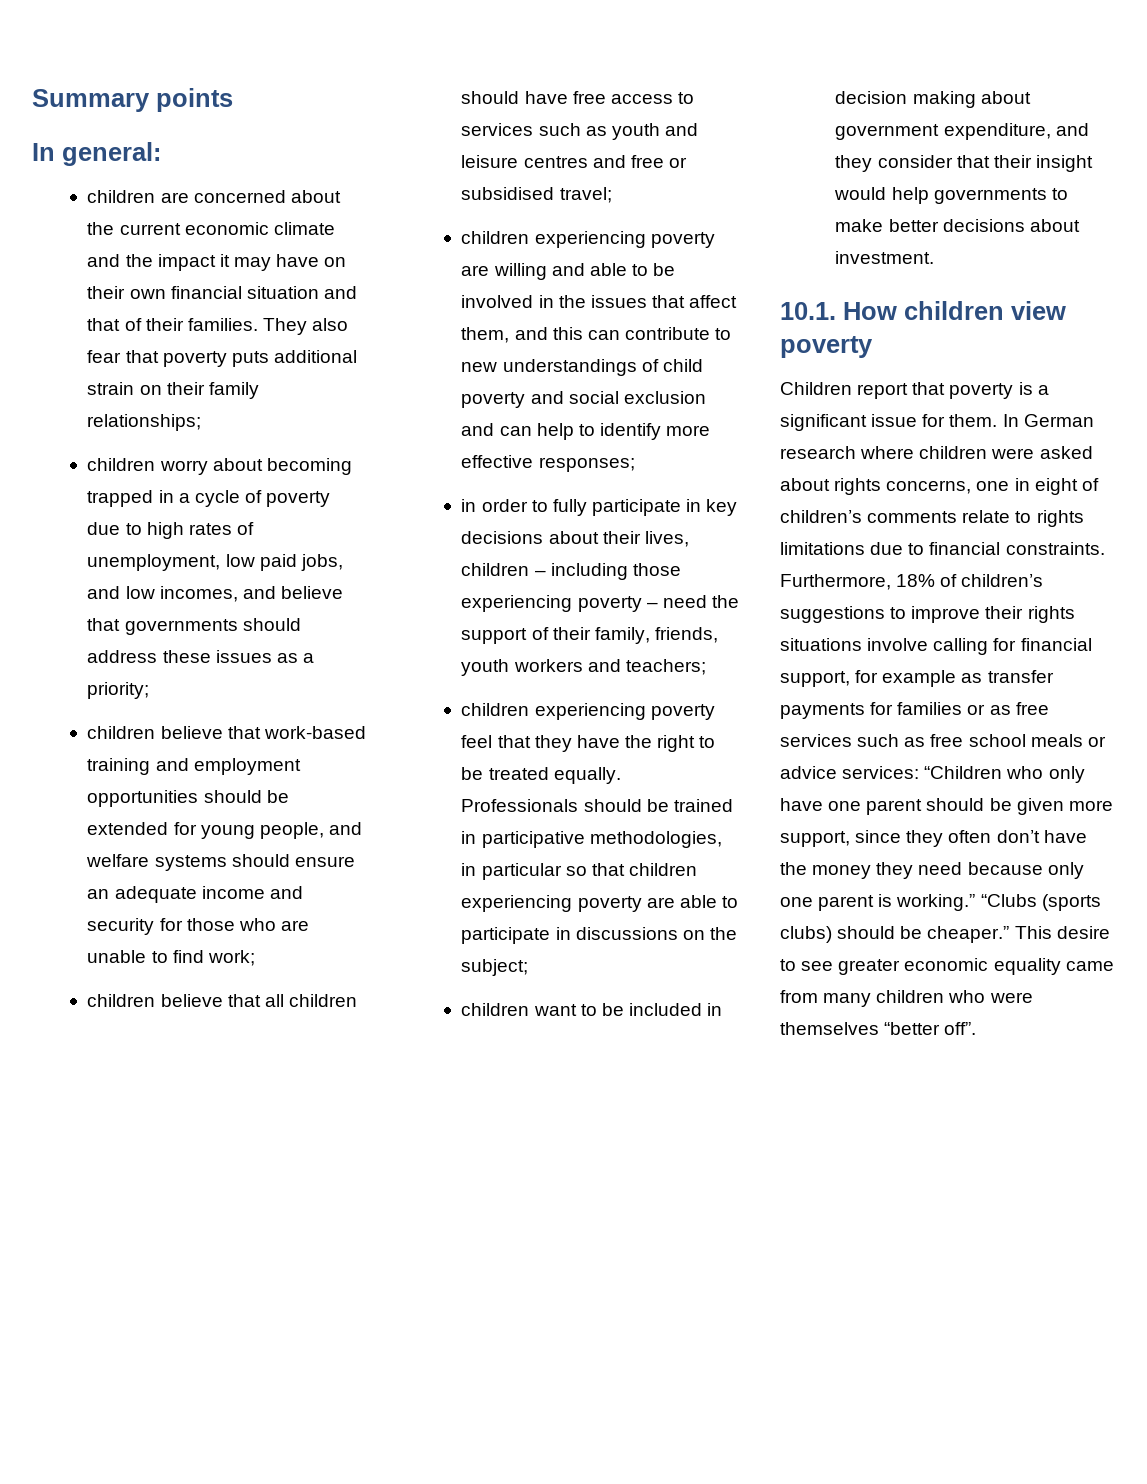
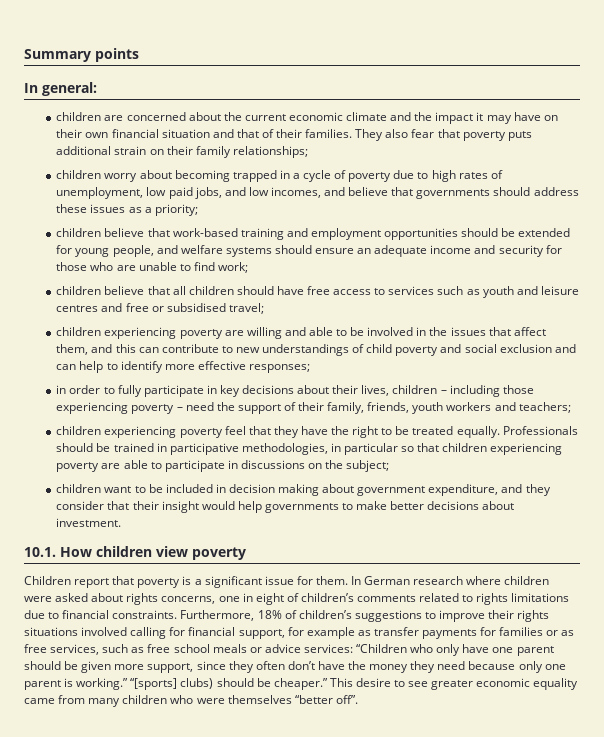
[962,510,1011,523] relate -> [419,593,460,602] related
[867,638,929,651] involve -> [81,627,128,636] involved
[780,734,852,747] services -> [50,644,100,655] services,
[980,894,1101,911] “Clubs (sports -> [130,678,178,690] “[sports]

